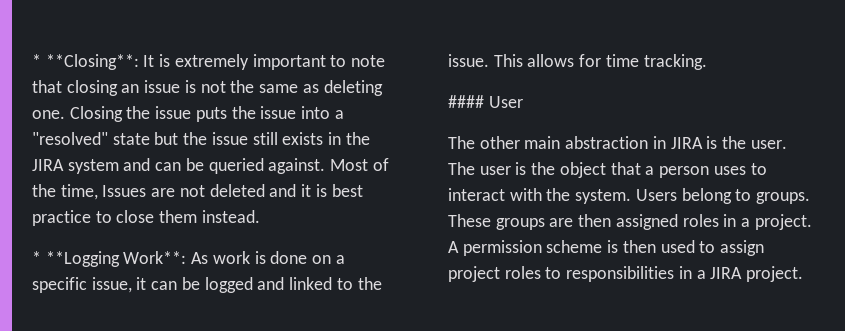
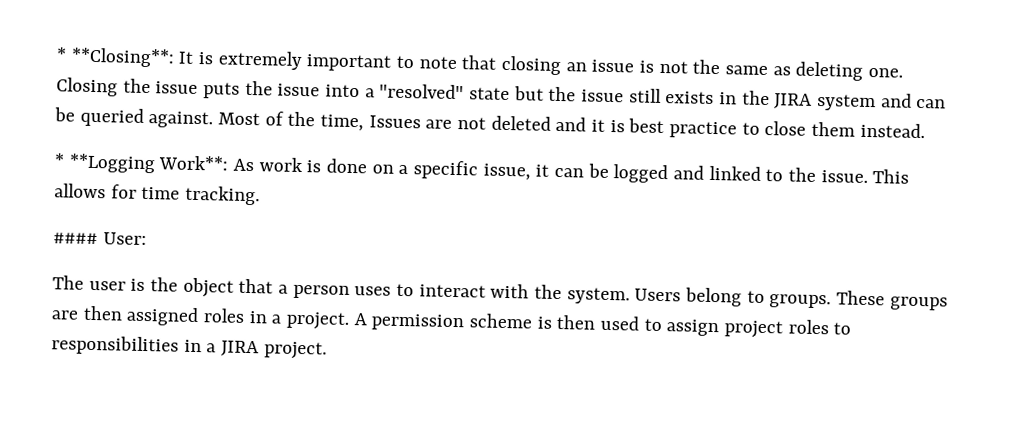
[488,96,523,108] [448,136,787,149] [448,162,475,175] User // The other main abstraction in JIRA is the user. The -> [102,232,147,246] [52,275,84,290] User: // The

